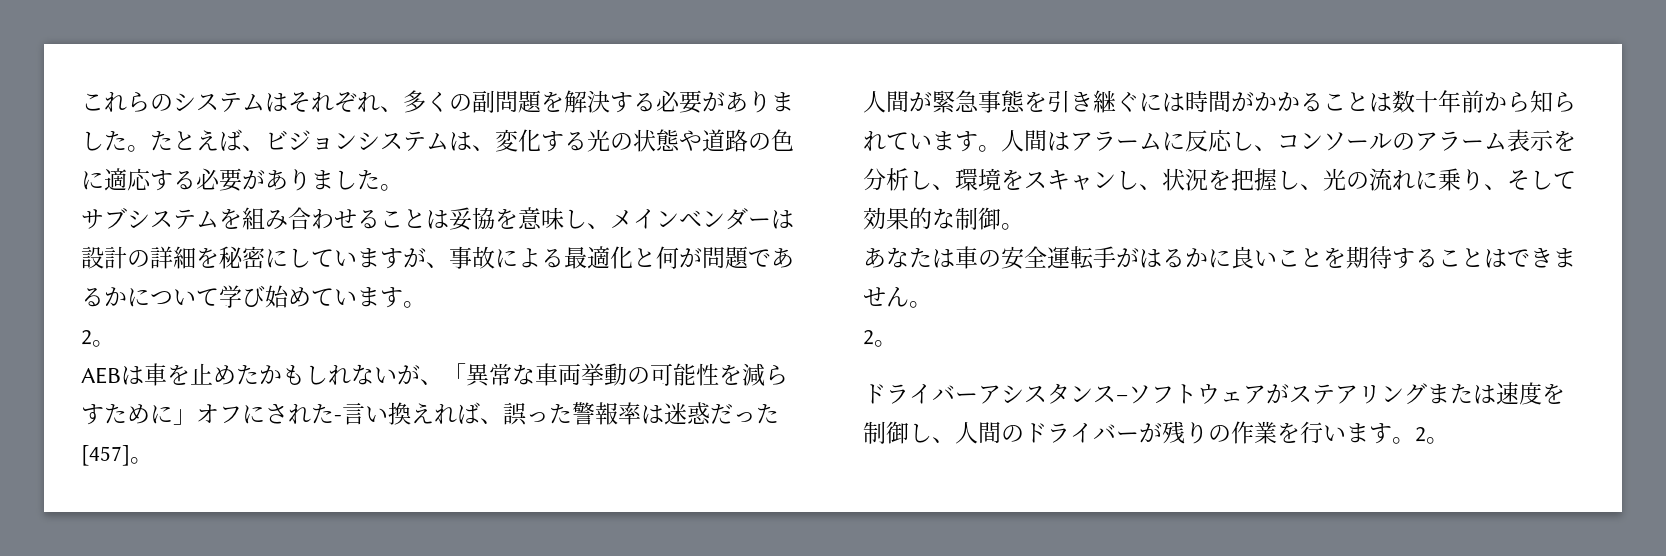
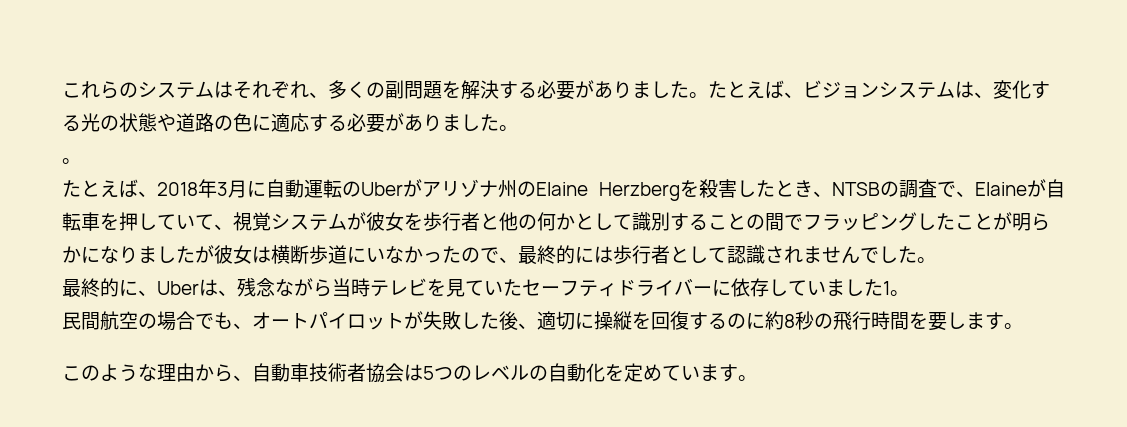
[81,207,794,231] [81,246,794,269] [81,285,426,308] [81,330,115,347] [81,363,788,387] [81,402,779,426] [81,445,153,466] [863,90,1576,113] [863,129,1576,152] [863,168,1576,191] [863,207,1024,230] [863,246,1576,270] [863,286,932,308] [863,330,897,347] [863,382,1565,405] [863,421,1426,444] サブシステムを組み合わせることは妥協を意味し、メインベンダーは設計の詳細を秘密にしていますが、事故による最適化と何が問題であるかについて学び始めています。 // 2。 // AEBは車を止めたかもしれないが、「異常な車両挙動の可能性を減らすために」オフにされた-言い換えれば、誤った警報率は迷惑だった[457]。 // 人間が緊急事態を引き継ぐには時間がかかることは数十年前から知られています。人間はアラームに反応し、コンソールのアラーム表示を分析し、環境をスキャンし、状況を把握し、光の流れに乗り、そして効果的な制御。 // あなたは車の安全運転手がはるかに良いことを期待することはできません。 // 2。 // ドライバーアシスタンス–ソフトウェアがステアリングまたは速度を制御し、人間のドライバーが残りの作業を行います。2 -> [62,158,81,164] [62,179,1065,201] [62,212,1050,231] [62,245,936,264] [62,278,909,297] [62,311,1023,331] [62,363,738,383] 。 // たとえば、2018年3月に自動運転のUberがアリゾナ州のElaine Herzbergを殺害したとき、NTSBの調査で、Elaineが自転車を押していて、視覚システムが彼女を歩行者と他の何かとして識別することの間でフラッピングしたことが明らかになりましたが彼女は横断歩道にいなかったので、最終的には歩行者として認識されませんでした。 // 最終的に、Uberは、残念ながら当時テレビを見ていたセーフティドライバーに依存していました1。 // 民間航空の場合でも、オートパイロットが失敗した後、適切に操縦を回復するのに約8秒の飛行時間を要します。 // このような理由から、自動車技術者協会は5つのレベルの自動化を定めています

